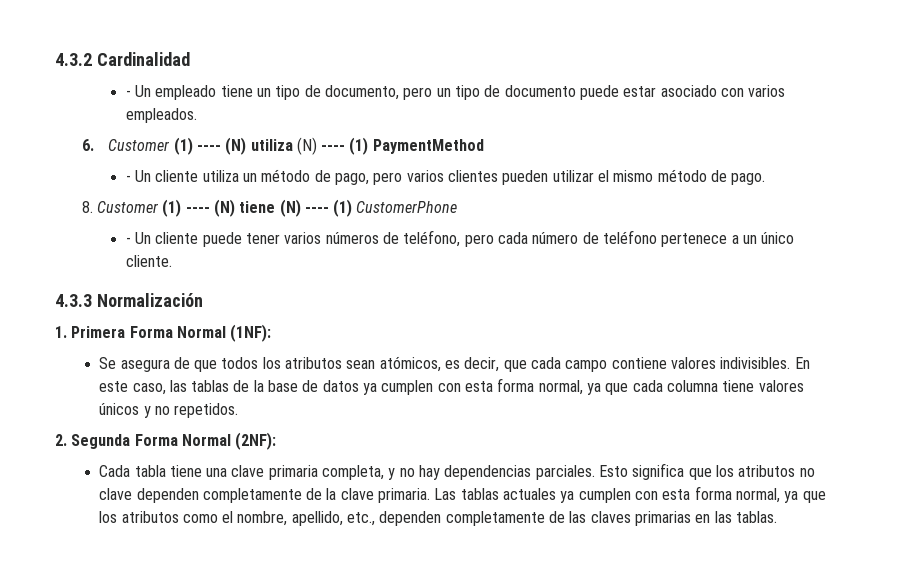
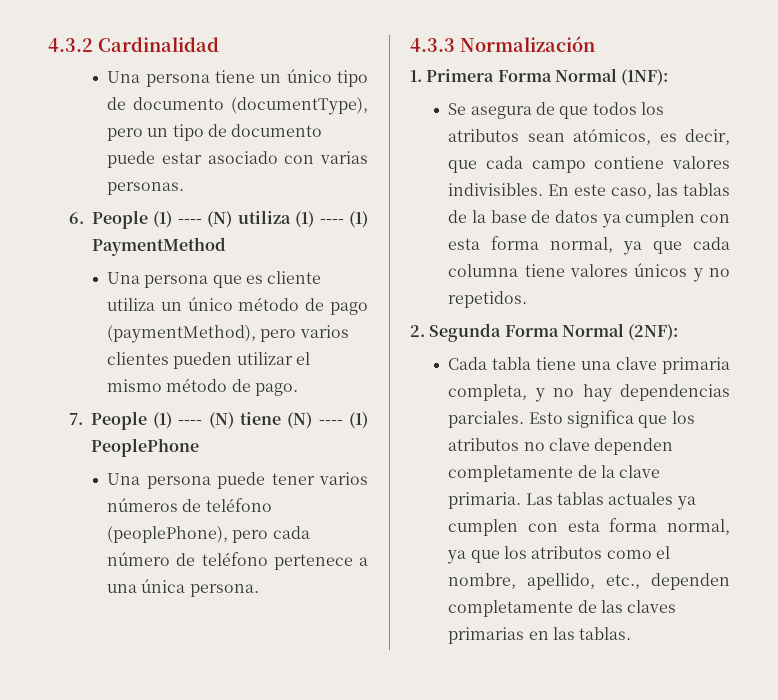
[125,85,217,100] - Un empleado -> [107,71,210,87] Una persona
[275,85,400,100] tipo de documento, -> [286,69,368,87] [107,97,368,115] único tipo de documento (documentType),
[748,85,786,97] [125,108,197,123] varios empleados. -> [319,151,368,164] [107,182,185,195] varias personas.
[108,139,171,151] Customer -> [91,210,148,229] People
[296,137,317,155] (N) -> [295,211,315,228] (1)
[125,170,152,182] - Un -> [107,272,264,288] Una persona que es
[261,169,370,185] método de pago, -> [187,297,368,315] [107,325,257,343] único método de pago (paymentMethod),
[81,201,159,213] 8. Customer -> [68,411,147,430] 7. People
[356,201,458,213] [125,232,199,244] CustomerPhone // - Un cliente -> [90,438,199,457] [107,473,211,489] PeoplePhone // Una persona
[403,230,461,247] teléfono, -> [205,498,272,512] [107,526,229,543] teléfono (peoplePhone),
[742,232,795,244] [125,255,172,267] un único cliente. -> [107,579,259,597] una única persona.

